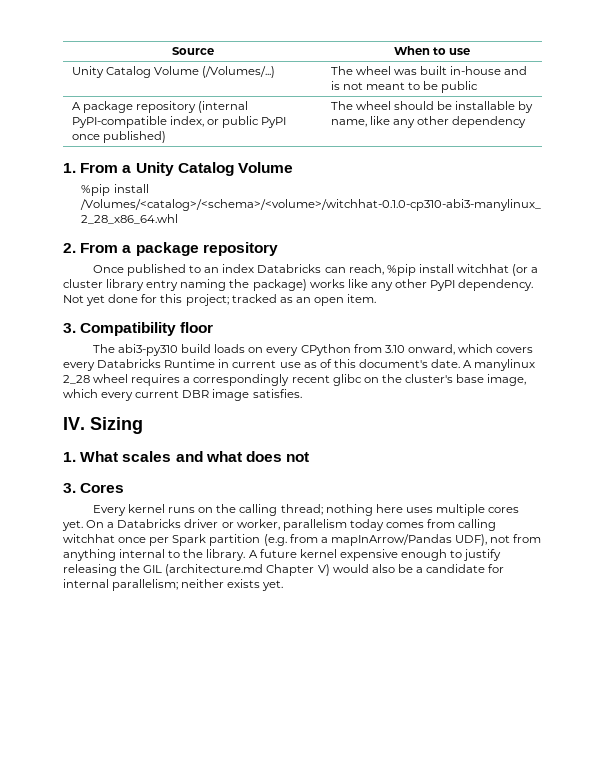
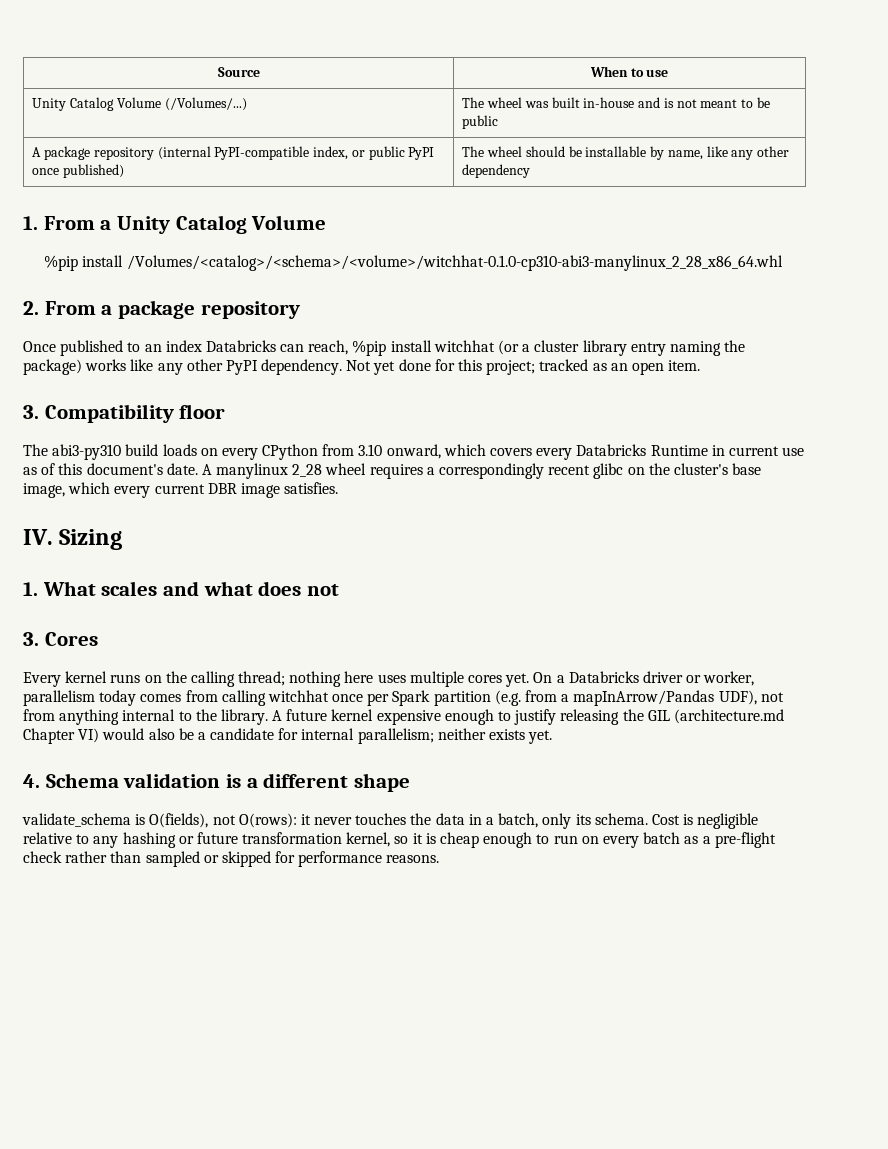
[317,564,330,576] V) -> [78,728,100,743] VI)
(284, 585) none -> [23,773,411,792] [22,813,759,829] [23,832,776,848] [23,851,440,867] // 4. Schema validation is a different shape // validate_schema is O(fields), not O(rows): it never touches the data in a batch, only its schema. Cost is negligible relative to any hashing or future transformation kernel, so it is cheap enough to run on every batch as a pre-flight check rather than sampled or skipped for performance reasons.

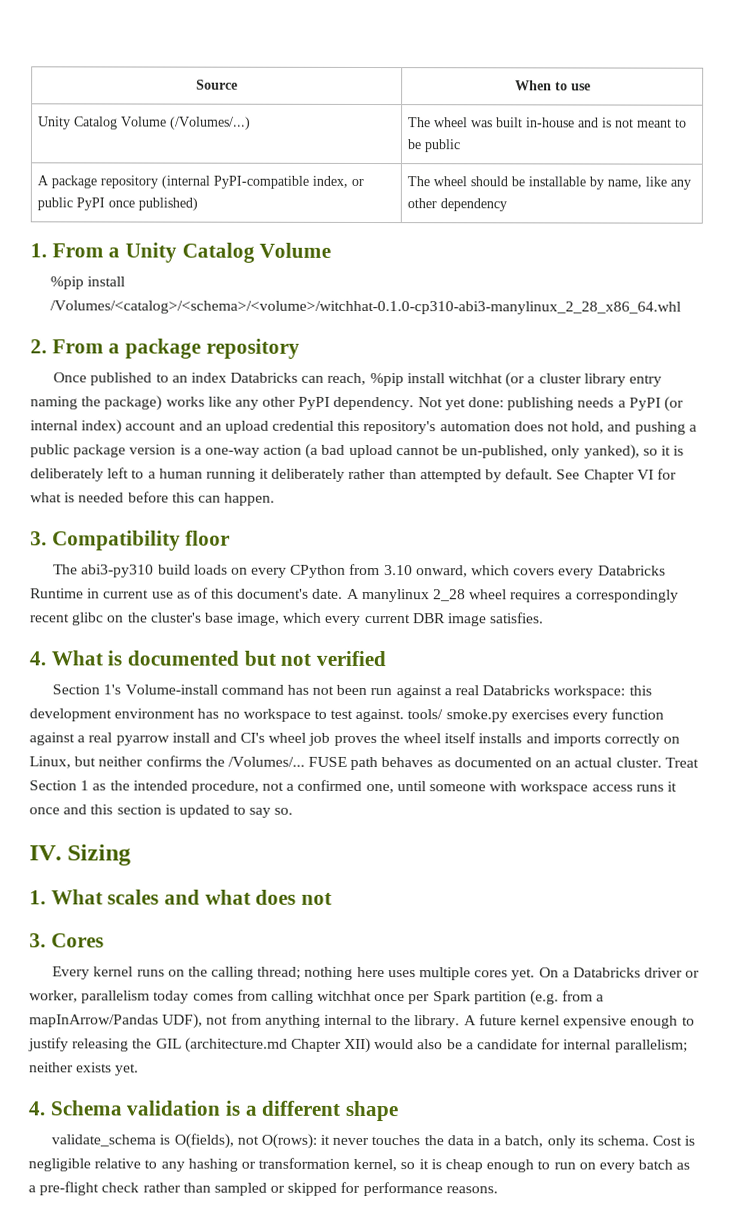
[398,359,701,375] done for this project; tracked as an open item. -> [468,396,684,412] [30,419,697,435] [30,443,685,460] [30,467,677,483] [30,491,276,506] done: publishing needs a PyPI (or internal index) account and an upload credential this repository's automation does not hold, and pushing a public package version is a one-way action (a bad upload cannot be un-published, only yanked), so it is deliberately left to a human running it deliberately rather than attempted by default. See Chapter VI for what is needed before this can happen.
(339, 488) none -> [29,650,387,667] [52,684,652,699] [29,708,665,723] [29,732,681,747] [29,755,699,771] [29,779,677,795] [29,804,294,818] // 4. What is documented but not verified // Section 1's Volume-install command has not been run against a real Databricks workspace: this development environment has no workspace to test against. tools/ smoke.py exercises every function against a real pyarrow install and CI's wheel job proves the wheel itself installs and imports correctly on Linux, but neither confirms the /Volumes/... FUSE path behaves as documented on an actual cluster. Treat Section 1 as the intended procedure, not a confirmed one, until someone with workspace access runs it once and this section is updated to say so.
[78,728,100,743] VI) -> [344,1037,372,1054] XII)
[196,832,238,844] future -> (256, 1165) none

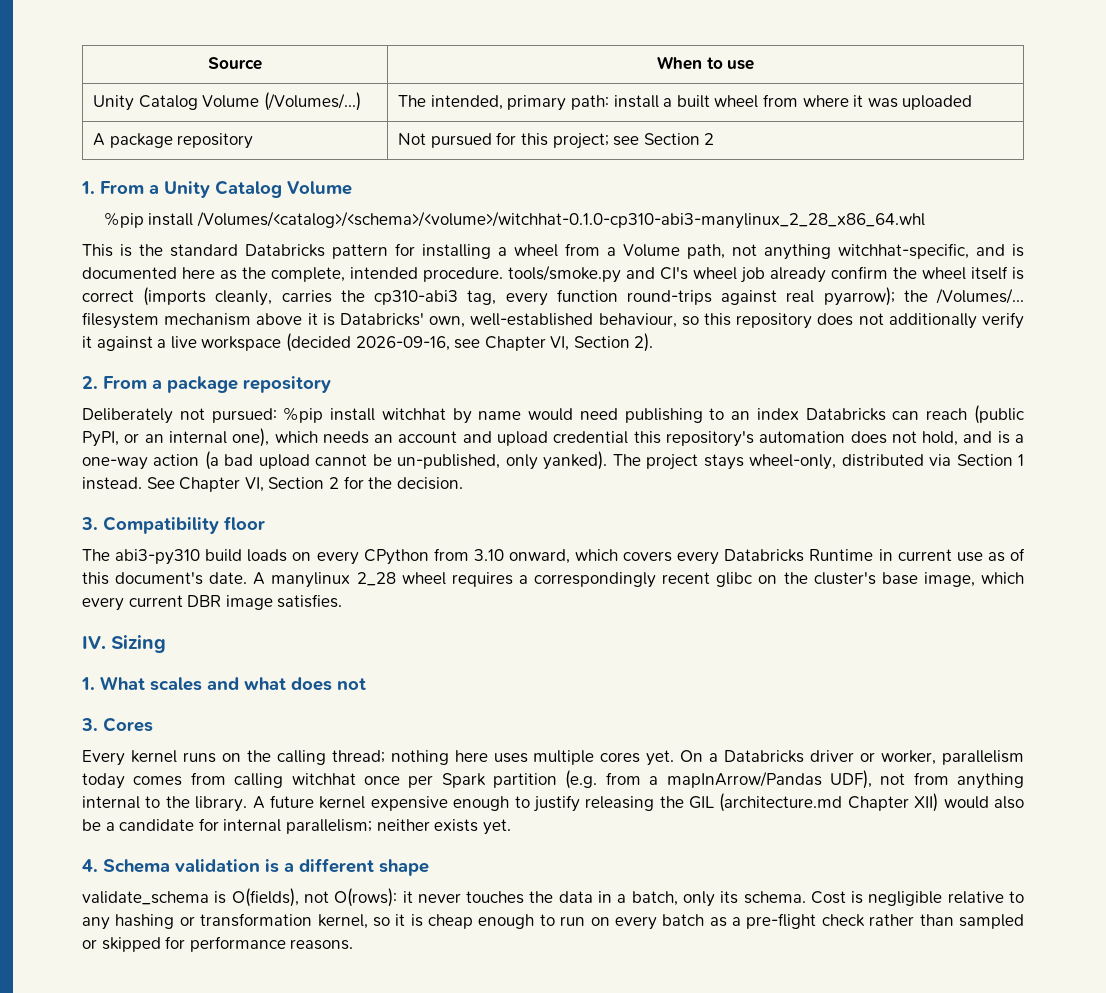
[434,117,688,128] [407,139,461,153] [37,175,365,189] [37,197,199,211] [407,176,692,190] [407,198,508,212] wheel was built in-house and is not meant to be public // A package repository (internal PyPI-compatible index, or public PyPI once published) | The wheel should be installable by name, like any other dependency -> [430,94,973,111] [93,133,254,149] [398,132,715,149] intended, primary path: install a built wheel from where it was uploaded // A package repository | Not pursued for this project; see Section 2
(681, 307) none -> [82,243,1024,260] [82,265,1024,283] [82,287,1024,306] [82,312,1025,329] [82,333,654,352] // This is the standard Databricks pattern for installing a wheel from a Volume path, not anything witchhat-specific, and is documented here as the complete, intended procedure. tools/smoke.py and CI's wheel job already confirm the wheel itself is correct (imports cleanly, carries the cp310-abi3 tag, every function round-trips against real pyarrow); the /Volumes/... filesystem mechanism above it is Databricks' own, well-established behaviour, so this repository does not additionally verify it against a live workspace (decided 2026-09-16, see Chapter VI, Section 2).
[53,372,153,386] Once published -> [82,407,703,424] Deliberately not pursued: %pip install witchhat by name would need publishing
[327,372,662,388] [30,395,684,412] [30,419,123,435] reach, %pip install witchhat (or a cluster library entry naming the package) works like any other PyPI dependency. Not yet done: publishing needs a PyPI (or internal index) -> [926,405,1024,424] [82,428,394,447] reach (public PyPI, or an internal one), which needs an
[205,423,222,431] an -> (492, 437) none
[634,421,697,435] [30,444,177,458] pushing a public package version -> (993, 437) none
[583,444,685,460] [30,467,677,483] [30,491,276,506] yanked), so it is deliberately left to a human running it deliberately rather than attempted by default. See Chapter VI for what is needed before this can happen. -> [543,451,1024,470] [82,476,463,492] yanked). The project stays wheel-only, distributed via Section 1 instead. See Chapter VI, Section 2 for the decision.
[29,650,387,667] [52,684,652,699] [29,708,665,723] [29,732,681,747] [29,755,699,771] [29,779,677,795] [29,804,294,818] // 4. What is documented but not verified // Section 1's Volume-install command has not been run against a real Databricks workspace: this development environment has no workspace to test against. tools/ smoke.py exercises every function against a real pyarrow install and CI's wheel job proves the wheel itself installs and imports correctly on Linux, but neither confirms the /Volumes/... FUSE path behaves as documented on an actual cluster. Treat Section 1 as the intended procedure, not a confirmed one, until someone with workspace access runs it once and this section is updated to say so. -> (343, 601) none

